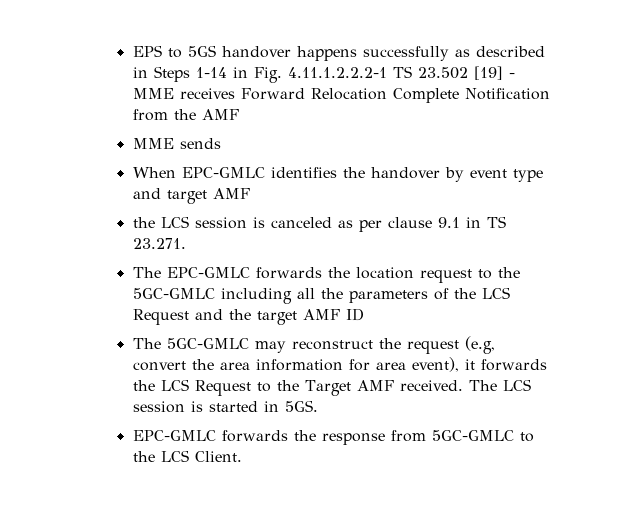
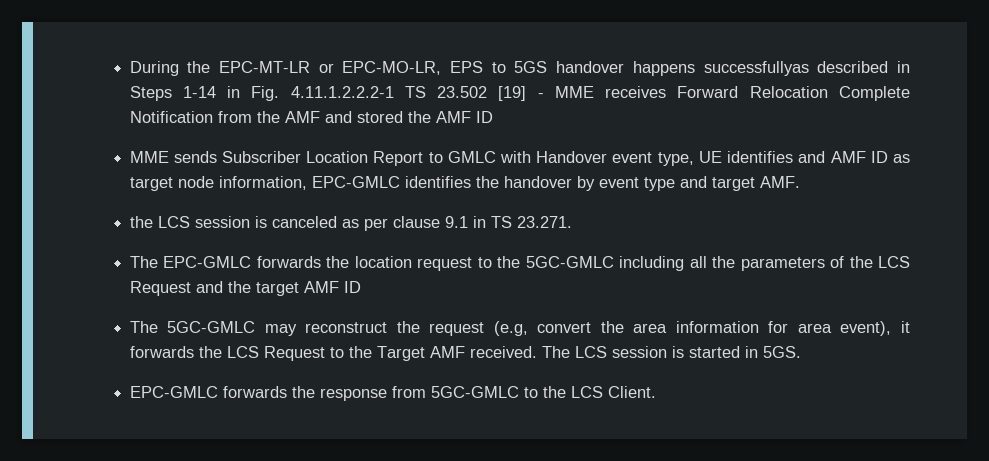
(132, 51) none -> [129,61,442,76] During the EPC-MT-LR or EPC-MO-LR,
[362,46,470,61] successfully as -> [703,61,809,76] successfullyas
[132,138,221,149] [132,167,176,178] // MME sends // When -> [324,111,493,123] [129,151,911,166] [129,176,307,191] and stored the AMF ID // MME sends Subscriber Location Report to GMLC with Handover event type, UE identifies and AMF ID as target node information,
[212,188,250,199] AMF -> [759,176,800,188] AMF.

